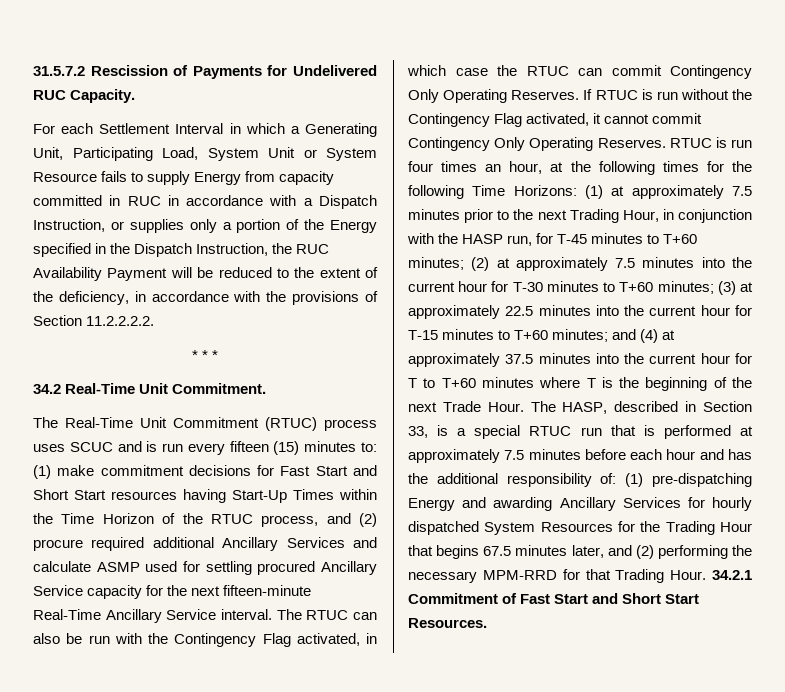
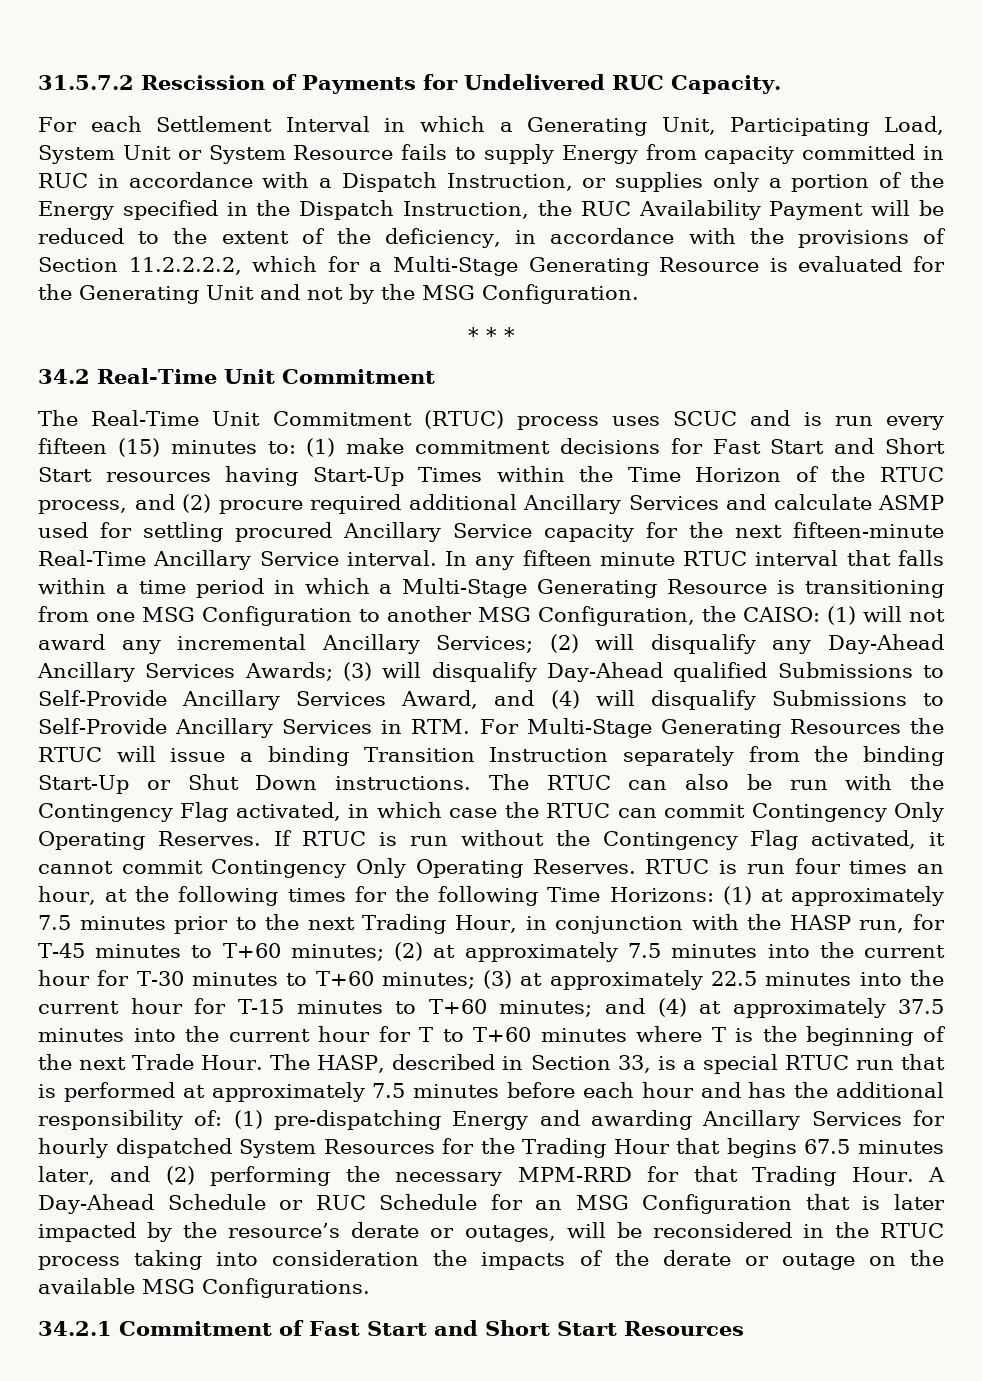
[86,316,155,326] 11.2.2.2.2. -> [128,256,946,276] [38,284,639,304] 11.2.2.2.2, which for a Multi-Stage Generating Resource is evaluated for the Generating Unit and not by the MSG Configuration.
[172,383,267,394] Commitment. -> [281,369,435,384] Commitment
(272, 614) none -> [445,550,945,570] [38,578,944,598] [38,606,945,626] [38,634,944,654] [37,662,945,682] [38,690,945,710] [38,718,945,738] [38,746,945,766] [38,774,471,794] In any fifteen minute RTUC interval that falls within a time period in which a Multi-Stage Generating Resource is transitioning from one MSG Configuration to another MSG Configuration, the CAISO: (1) will not award any incremental Ancillary Services; (2) will disqualify any Day-Ahead Ancillary Services Awards; (3) will disqualify Day-Ahead qualified Submissions to Self-Provide Ancillary Services Award, and (4) will disqualify Submissions to Self-Provide Ancillary Services in RTM. For Multi-Stage Generating Resources the RTUC will issue a binding Transition Instruction separately from the binding Start-Up or Shut Down instructions.
(707, 575) none -> [927,1167,945,1182] [38,1194,945,1214] [38,1222,945,1242] [38,1250,945,1270] [38,1278,370,1298] A Day-Ahead Schedule or RUC Schedule for an MSG Configuration that is later impacted by the resource’s derate or outages, will be reconsidered in the RTUC process taking into consideration the impacts of the derate or outage on the available MSG Configurations. //
[408,618,487,628] Resources. -> [623,1321,744,1336] Resources

